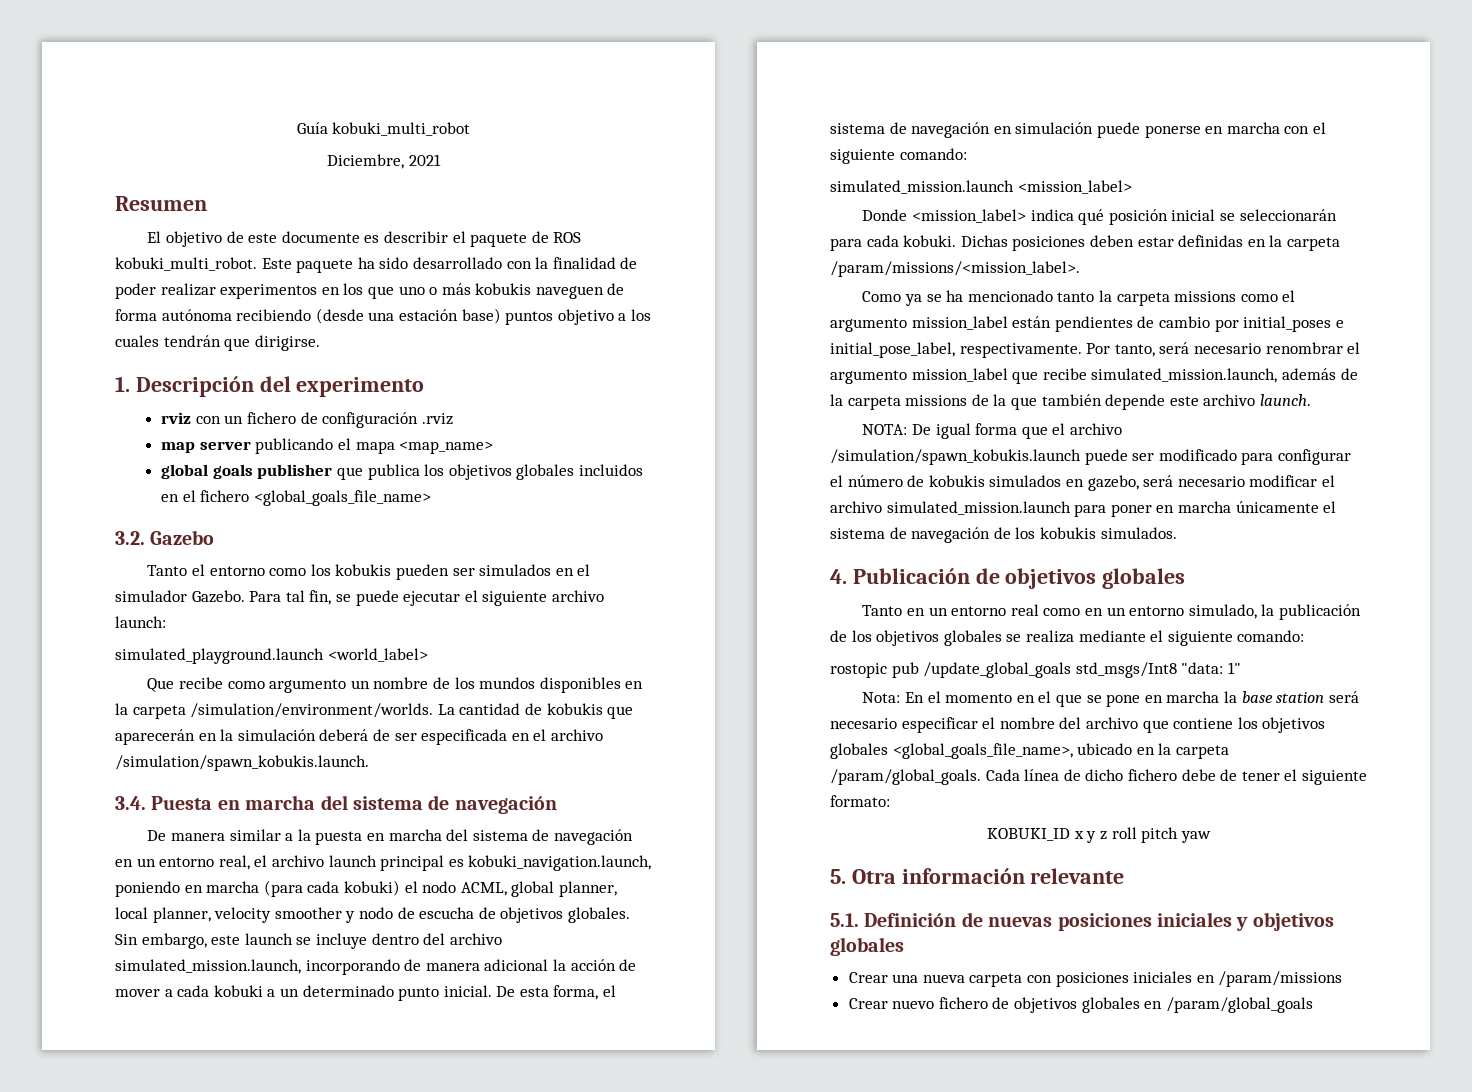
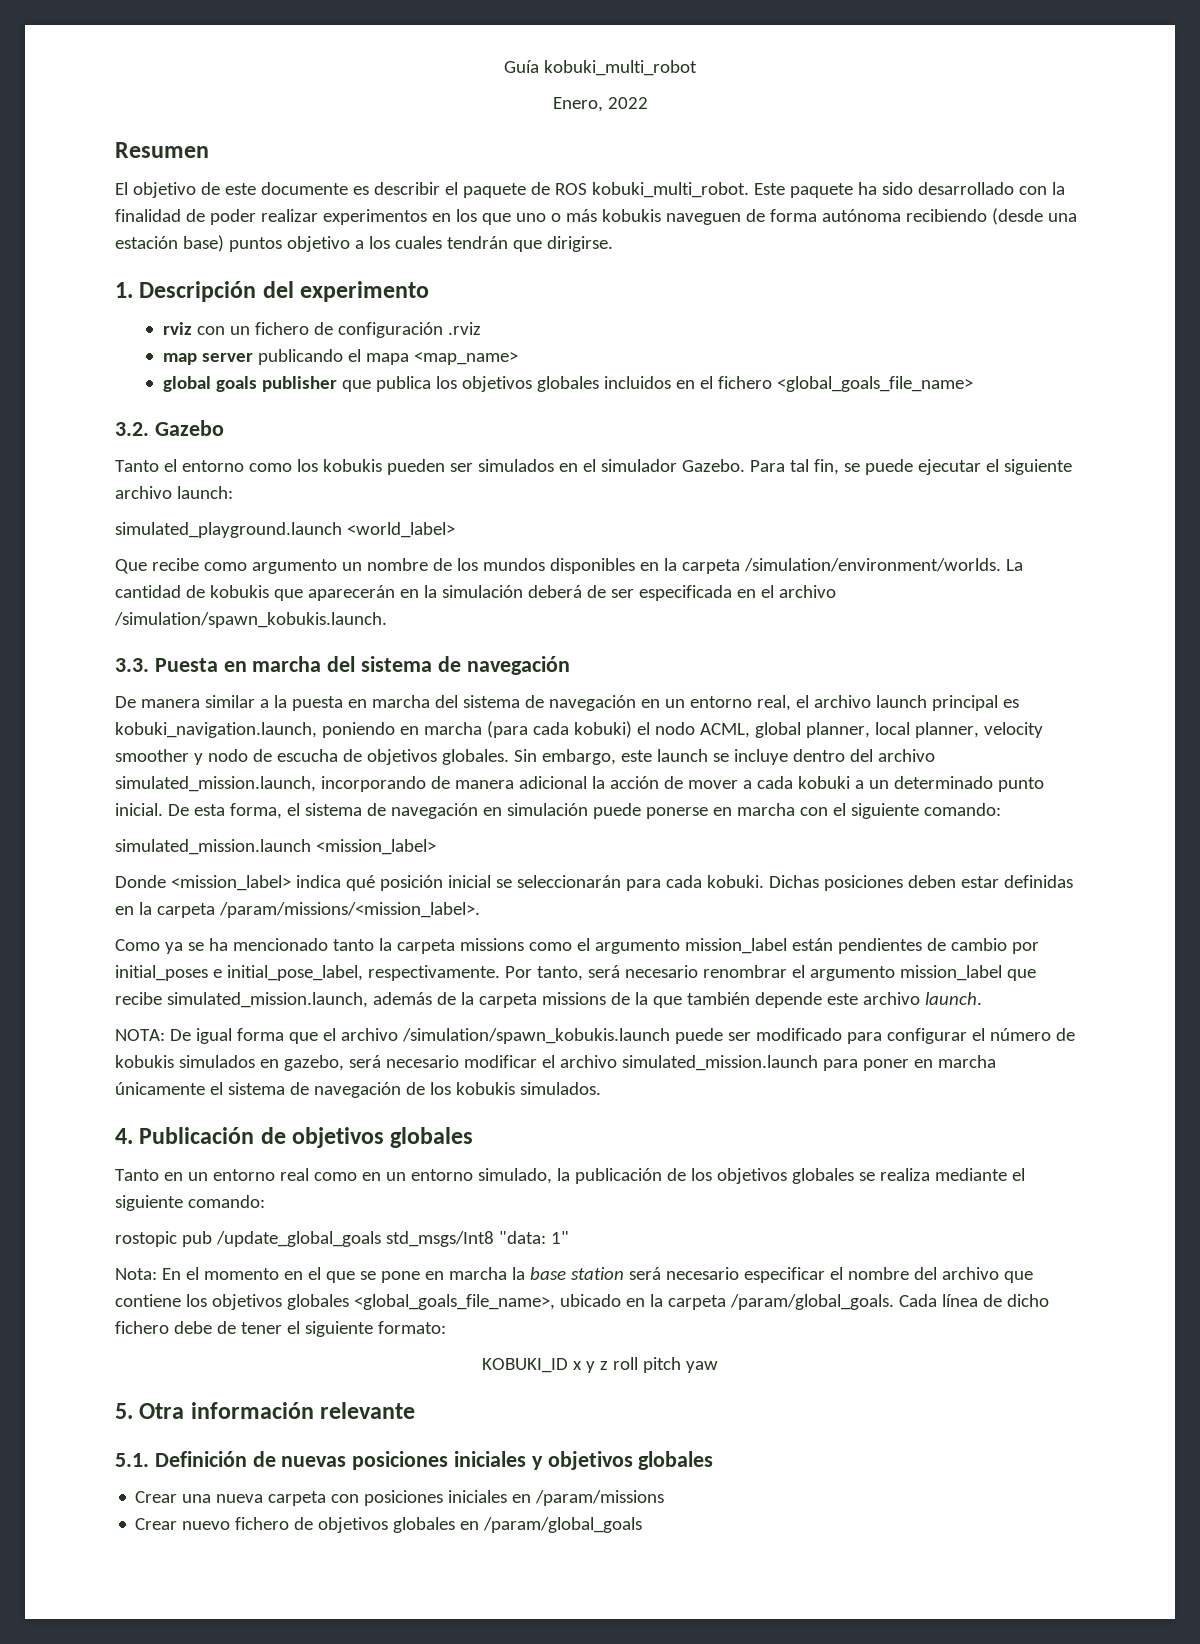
[327,154,441,169] Diciembre, 2021 -> [552,97,648,112] Enero, 2022
[115,796,146,810] 3.4. -> [115,658,149,672] 3.3.

